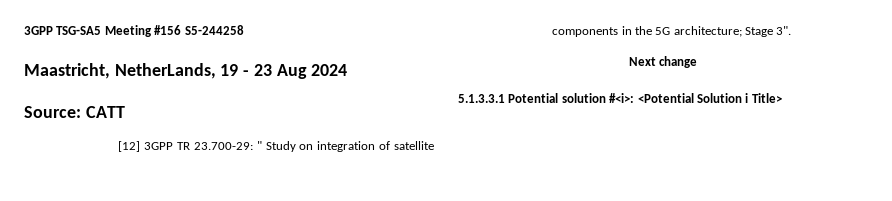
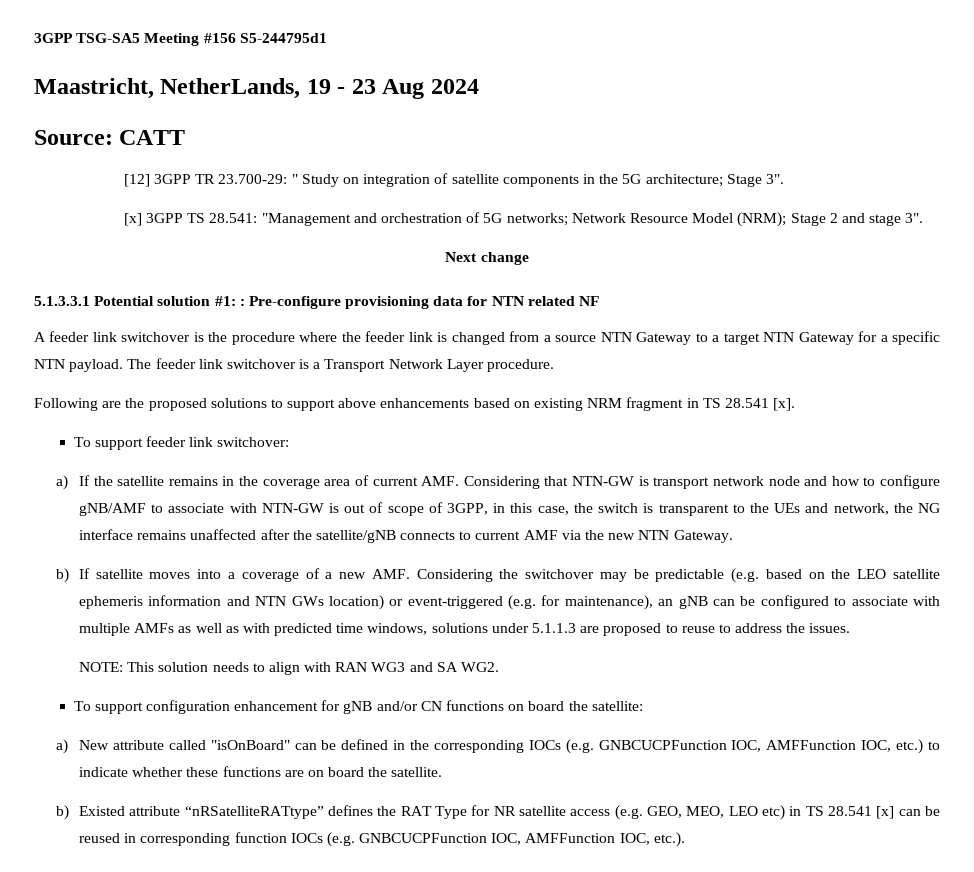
[184,25,244,35] S5-244258 -> [239,33,327,43] S5-244795d1
(792, 30) none -> [123,212,924,227] // [x] 3GPP TS 28.541: "Management and orchestration of 5G networks; Network Resource Model (NRM); Stage 2 and stage 3".
[609,93,782,103] #<i>: <Potential Solution i Title> -> [214,296,600,309] [34,331,941,345] [34,358,555,372] [34,397,796,411] [73,436,290,450] [56,475,941,490] [78,502,941,516] [78,529,733,543] [56,568,940,583] [78,595,940,610] [78,623,851,636] [78,662,499,675] [73,700,643,714] [56,739,940,754] [78,766,443,777] [56,805,940,820] [78,832,685,847] #1: : Pre-configure provisioning data for NTN related NF // A feeder link switchover is the procedure where the feeder link is changed from a source NTN Gateway to a target NTN Gateway for a specific NTN payload. The feeder link switchover is a Transport Network Layer procedure. // Following are the proposed solutions to support above enhancements based on existing NRM fragment in TS 28.541 [x]. // To support feeder link switchover: // a) If the satellite remains in the coverage area of current AMF. Considering that NTN-GW is transport network node and how to configure gNB/AMF to associate with NTN-GW is out of scope of 3GPP, in this case, the switch is transparent to the UEs and network, the NG interface remains unaffected after the satellite/gNB connects to current AMF via the new NTN Gateway. // b) If satellite moves into a coverage of a new AMF. Considering the switchover may be predictable (e.g. based on the LEO satellite ephemeris information and NTN GWs location) or event-triggered (e.g. for maintenance), an gNB can be configured to associate with multiple AMFs as well as with predicted time windows, solutions under 5.1.1.3 are proposed to reuse to address the issues. // NOTE: This solution needs to align with RAN WG3 and SA WG2. // To support configuration enhancement for gNB and/or CN functions on board the satellite: // a) New attribute called "isOnBoard" can be defined in the corresponding IOCs (e.g. GNBCUCPFunction IOC, AMFFunction IOC, etc.) to indicate whether these functions are on board the satellite. // b) Existed attribute “nRSatelliteRATtype” defines the RAT Type for NR satellite access (e.g. GEO, MEO, LEO etc) in TS 28.541 [x] can be reused in corresponding function IOCs (e.g. GNBCUCPFunction IOC, AMFFunction IOC, etc.).

